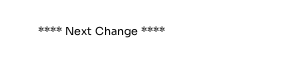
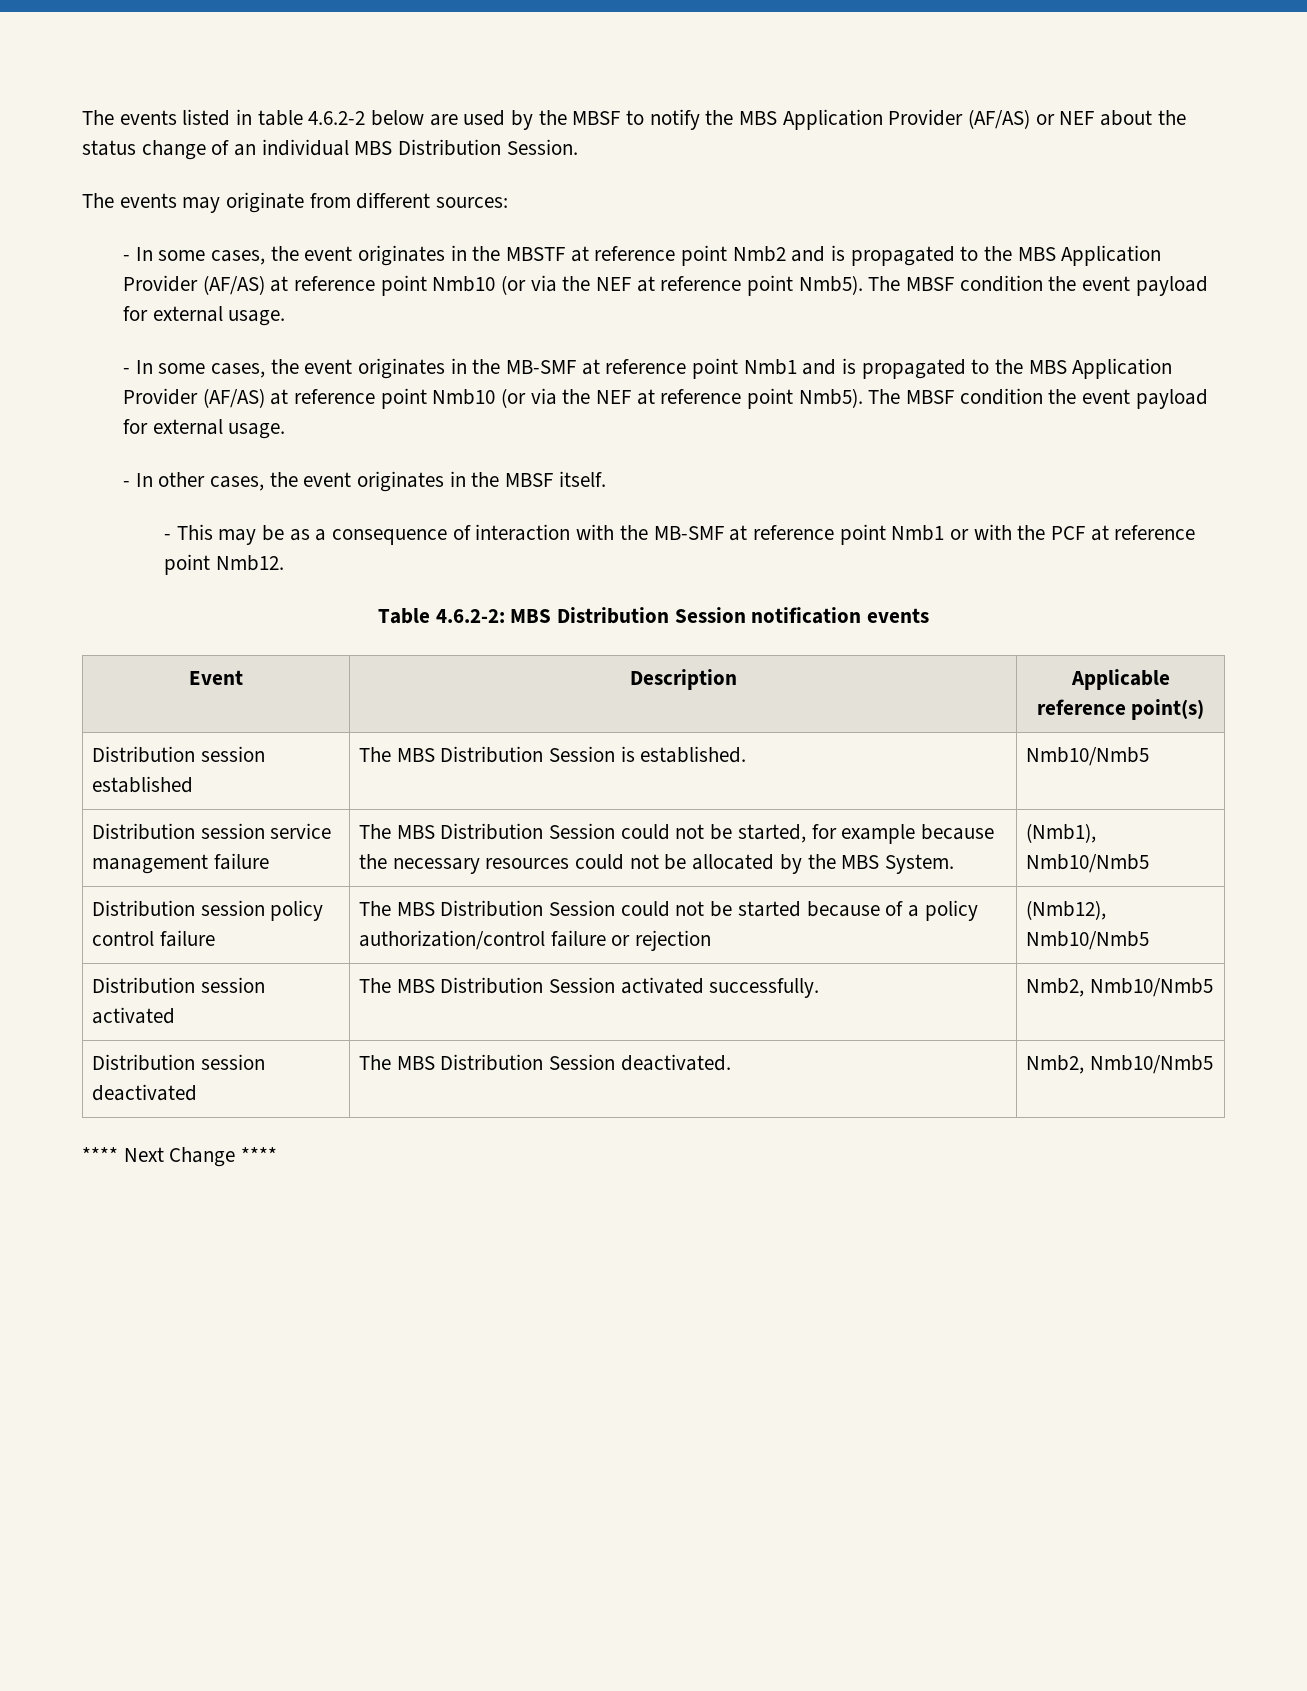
(38, 30) none -> [82,109,1186,130] [82,139,578,160] [82,192,509,213] [123,245,1162,266] [123,275,1208,296] [123,306,286,326] [123,358,1173,379] [123,388,1208,409] [123,419,286,439] [123,471,606,492] [164,524,1196,545] [164,554,284,575] [377,607,930,624] [189,670,243,685] [629,669,737,690] [1070,669,1170,690] [1036,699,1205,720] [92,746,265,763] [92,776,194,793] [359,746,747,763] [1026,747,1150,766] [92,823,332,840] [92,853,269,874] [359,823,994,844] [359,854,954,874] [1026,823,1097,843] [1026,854,1150,873] [92,900,324,921] [92,930,215,947] [359,900,978,921] [359,930,712,951] [1026,900,1107,920] [1026,931,1150,950] [92,977,265,994] [92,1007,176,1024] [359,977,820,998] [1026,978,1213,997] [92,1054,265,1071] [92,1084,198,1101] [359,1054,731,1071] [1026,1055,1213,1074] The events listed in table 4.6.2-2 below are used by the MBSF to notify the MBS Application Provider (AF/AS) or NEF about the status change of an individual MBS Distribution Session. // The events may originate from different sources: // - In some cases, the event originates in the MBSTF at reference point Nmb2 and is propagated to the MBS Application Provider (AF/AS) at reference point Nmb10 (or via the NEF at reference point Nmb5). The MBSF condition the event payload for external usage. // - In some cases, the event originates in the MB-SMF at reference point Nmb1 and is propagated to the MBS Application Provider (AF/AS) at reference point Nmb10 (or via the NEF at reference point Nmb5). The MBSF condition the event payload for external usage. // - In other cases, the event originates in the MBSF itself. // - This may be as a consequence of interaction with the MB-SMF at reference point Nmb1 or with the PCF at reference point Nmb12. // Table 4.6.2-2: MBS Distribution Session notification events // Event | Description | Applicable reference point(s) // Distribution session established | The MBS Distribution Session is established. | Nmb10/Nmb5 // Distribution session service management failure | The MBS Distribution Session could not be started, for example because the necessary resources could not be allocated by the MBS System. | (Nmb1), Nmb10/Nmb5 // Distribution session policy control failure | The MBS Distribution Session could not be started because of a policy authorization/control failure or rejection | (Nmb12), Nmb10/Nmb5 // Distribution session activated | The MBS Distribution Session activated successfully. | Nmb2, Nmb10/Nmb5 // Distribution session deactivated | The MBS Distribution Session deactivated. | Nmb2, Nmb10/Nmb5 //

